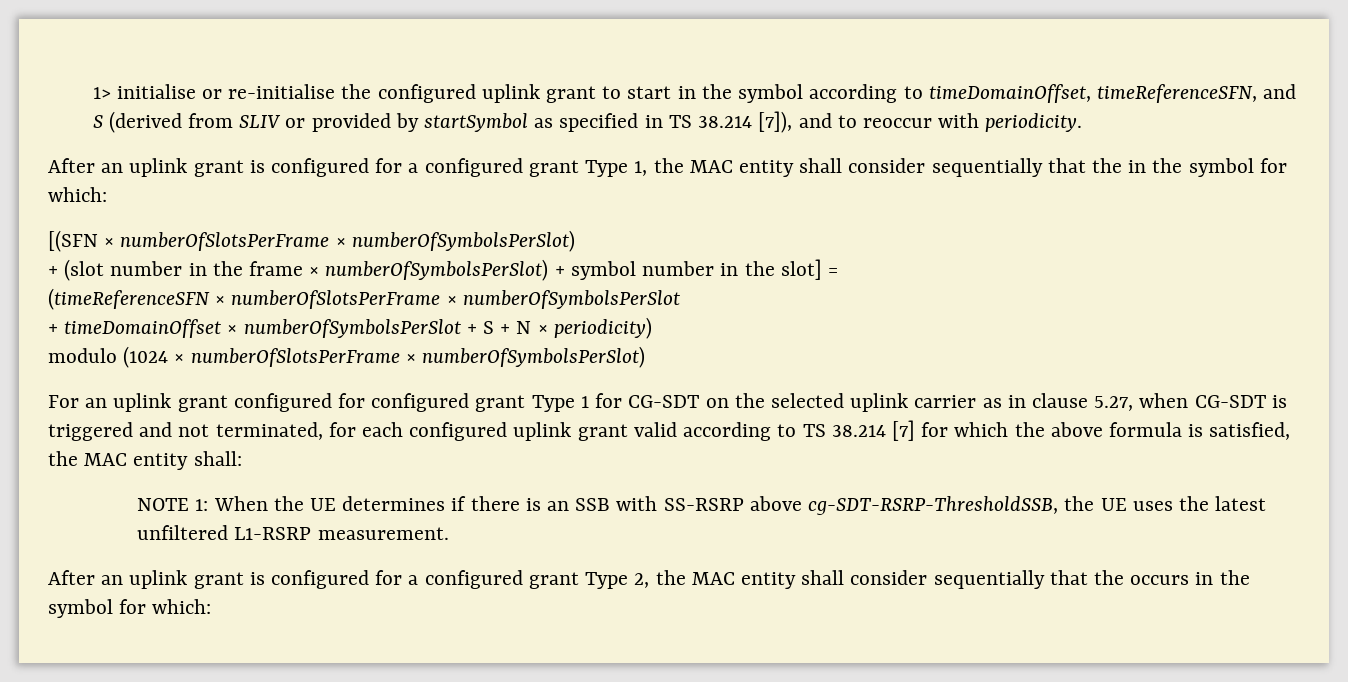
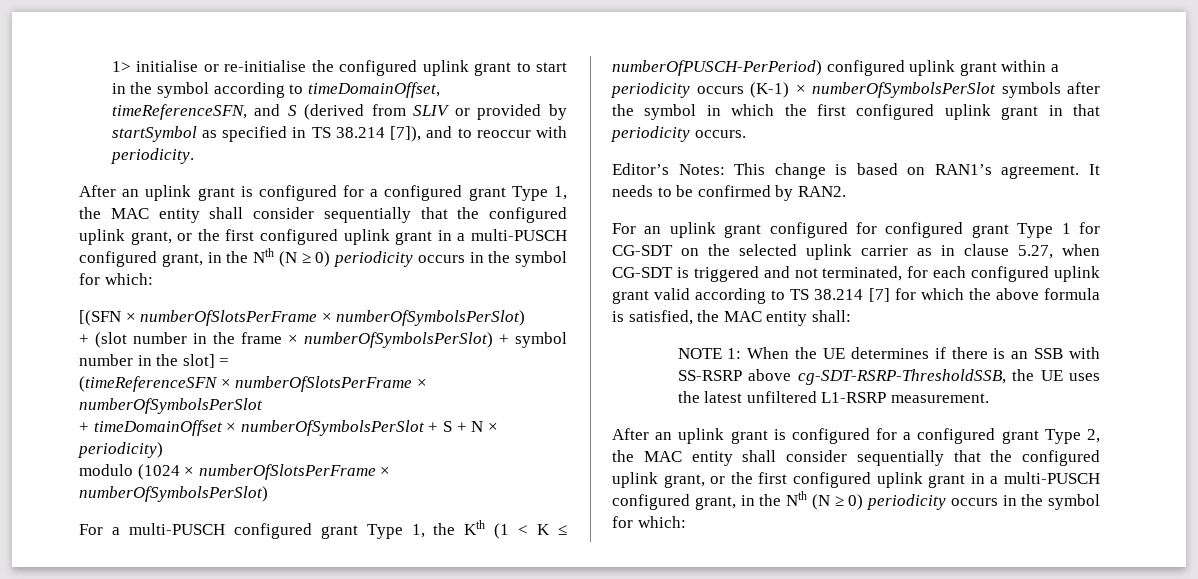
(1122, 165) none -> [489,207,567,223] [79,229,568,245] [79,248,465,267] configured uplink grant, or the first configured uplink grant in a multi-PUSCH configured grant, in the Nth (N ≥ 0) periodicity occurs
(646, 357) none -> [79,520,568,539] [612,60,1059,76] [611,82,1100,98] [612,104,1100,120] [611,126,746,142] [612,163,1100,179] [612,185,846,201] // For a multi-PUSCH configured grant Type 1, the Kth (1 < K ≤ numberOfPUSCH-PerPeriod) configured uplink grant within a periodicity occurs (K-1) × numberOfSymbolsPerSlot symbols after the symbol in which the first configured uplink grant in that periodicity occurs. // Editor’s Notes: This change is based on RAN1’s agreement. It needs to be confirmed by RAN2.
(1124, 577) none -> [1022,450,1100,466] [612,472,1100,488] [612,491,946,510] configured uplink grant, or the first configured uplink grant in a multi-PUSCH configured grant, in the Nth (N ≥ 0) periodicity

